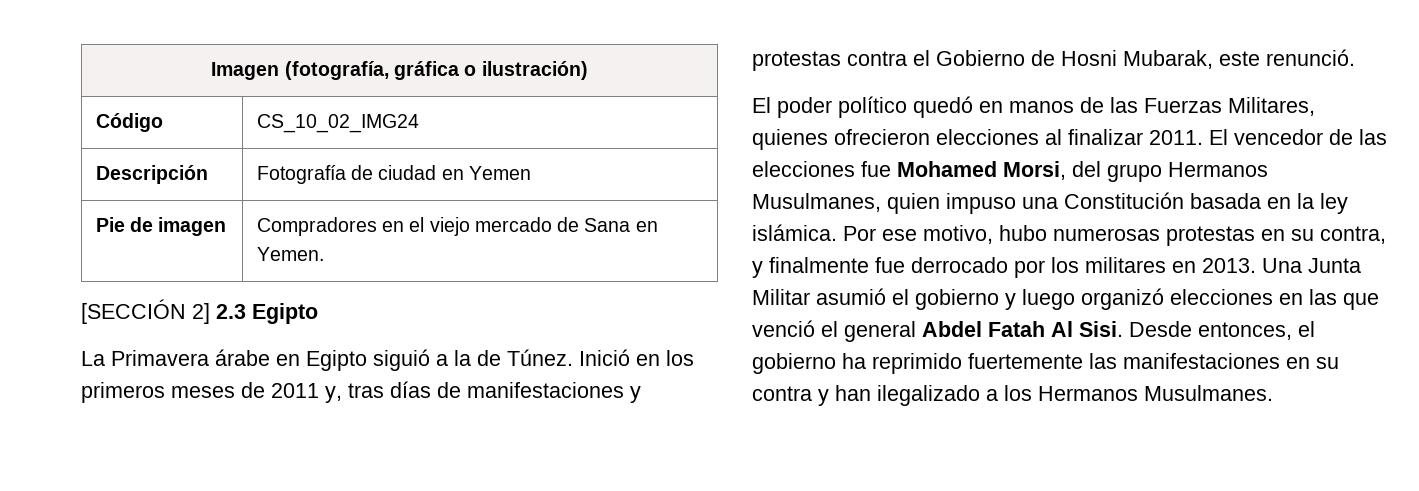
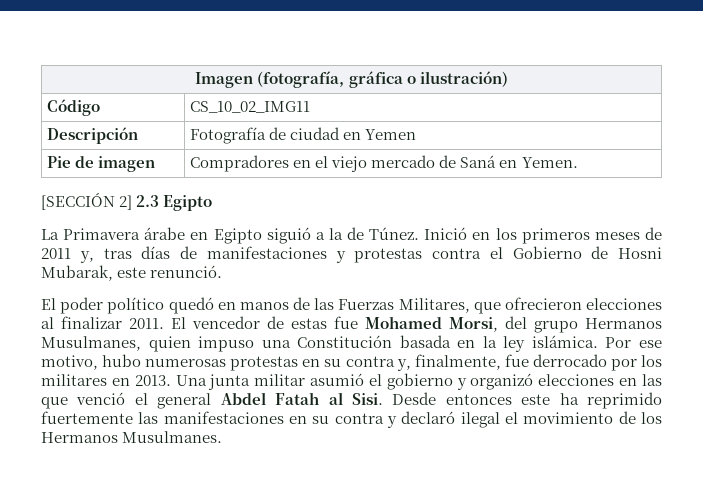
[256,114,419,133] CS_10_02_IMG24 -> [190,101,311,113] CS_10_02_IMG11
[584,218,631,232] Sana -> [460,155,497,168] Saná
[752,129,828,150] quienes -> [473,302,501,314] que
[1359,129,1387,145] [752,161,855,177] las elecciones -> [291,318,327,329] estas
[1320,226,1386,244] [752,257,869,278] contra, y finalmente -> [345,354,501,371] contra y, finalmente,
[1308,258,1361,273] [752,289,810,305] Junta Militar -> [208,374,306,390] junta militar
[1022,289,1075,310] luego -> (467, 384) none
[1051,321,1073,337] Al -> [328,392,343,405] al
[1198,321,1315,340] [752,353,836,374] entonces, el gobierno -> [445,394,551,405] entonces este
[835,385,998,406] han ilegalizado a -> [401,411,636,428] declaró ilegal el movimiento de

